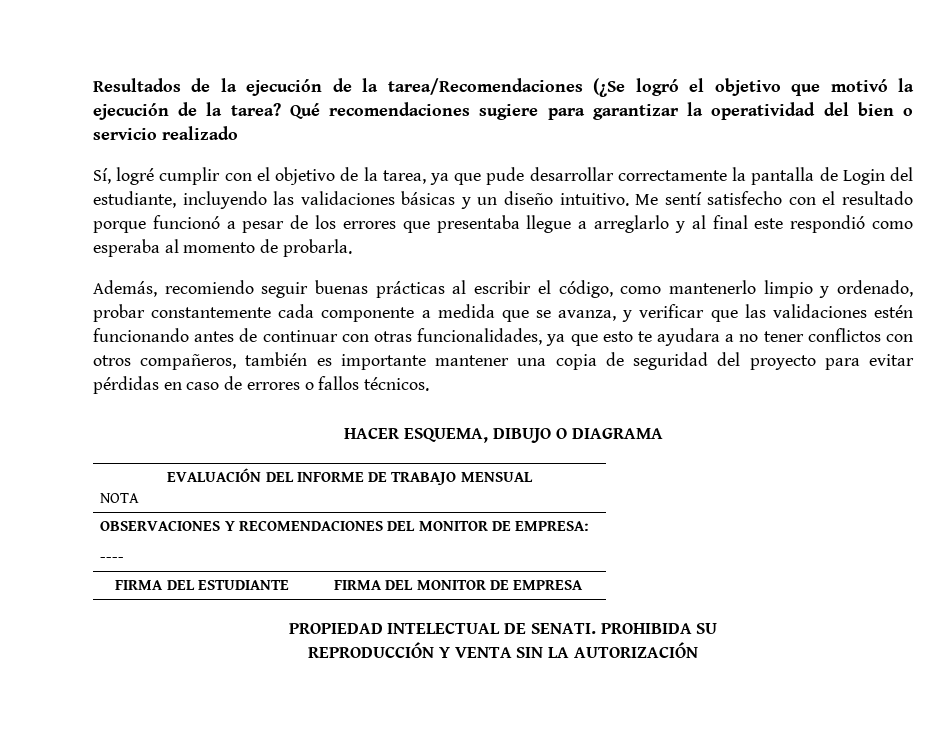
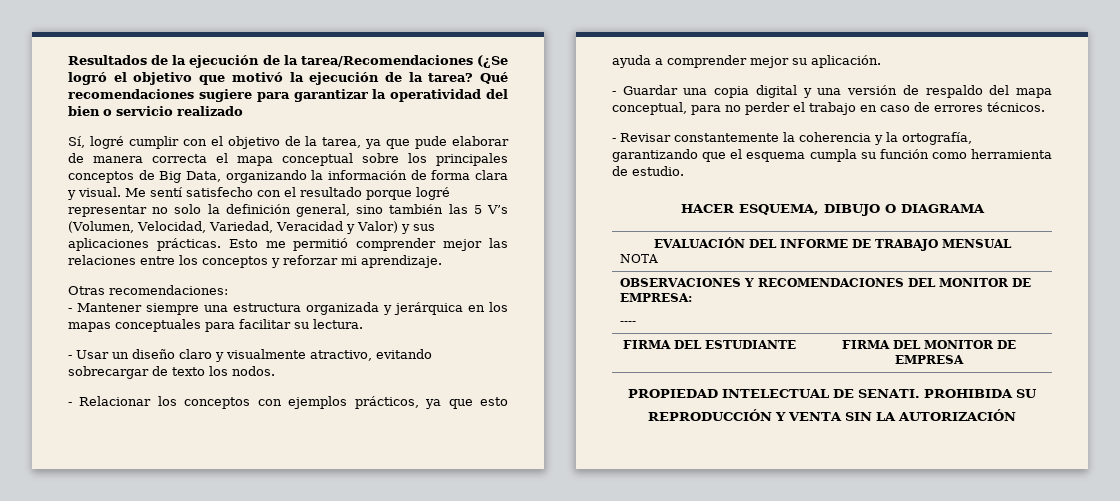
[529,167,913,185] [93,191,629,209] desarrollar correctamente la pantalla de Login del estudiante, incluyendo las validaciones básicas y un diseño intuitivo. -> [452,136,509,146] [68,153,508,166] [68,170,509,183] [67,187,121,200] elaborar de manera correcta el mapa conceptual sobre los principales conceptos de Big Data, organizando la información de forma clara y visual.
[152,215,914,233] [93,239,352,257] [93,280,914,298] [93,304,913,322] [93,328,913,346] [93,352,915,370] [93,376,159,394] funcionó a pesar de los errores que presentaba llegue a arreglarlo y al final este respondió como esperaba al momento de probarla. // Además, recomiendo seguir buenas prácticas al escribir el código, como mantenerlo limpio y ordenado, probar constantemente cada componente a medida que se avanza, y verificar que las validaciones estén funcionando antes de continuar con otras funcionalidades, ya que esto te ayudara a no tener conflictos con otros compañeros, también es importante mantener una copia de seguridad del proyecto para evitar pérdidas -> [416,187,450,200] [68,204,508,217] [68,221,435,234] [68,238,508,251] [68,255,442,268] [68,285,228,295] [68,302,508,315] [68,319,363,332] [68,349,432,362] [68,366,275,379] [68,396,509,409] [612,55,881,68] [612,85,1052,98] [612,102,856,115] logré representar no solo la definición general, sino también las 5 V’s (Volumen, Velocidad, Variedad, Veracidad y Valor) y sus aplicaciones prácticas. Esto me permitió comprender mejor las relaciones entre los conceptos y reforzar mi aprendizaje. // Otras recomendaciones: // - Mantener siempre una estructura organizada y jerárquica en los mapas conceptuales para facilitar su lectura. // - Usar un diseño claro y visualmente atractivo, evitando sobrecargar de texto los nodos. // - Relacionar los conceptos con ejemplos prácticos, ya que esto ayuda a comprender mejor su aplicación. // - Guardar una copia digital y una versión de respaldo del mapa conceptual, para no perder el trabajo
[304,376,360,390] o fallos -> (983, 108) none
(430, 384) none -> [612,132,972,145] [612,149,1052,162] [612,166,684,176] // - Revisar constantemente la coherencia y la ortografía, garantizando que el esquema cumpla su función como herramienta de estudio.

